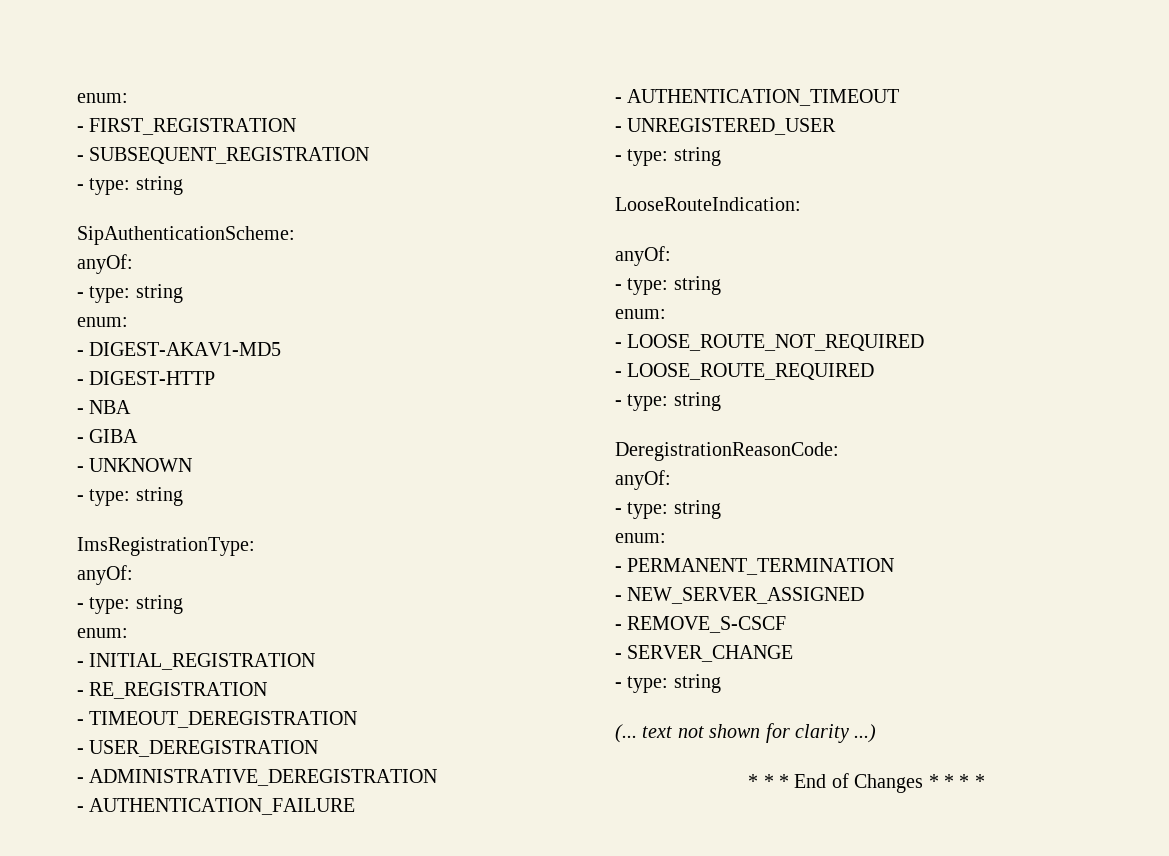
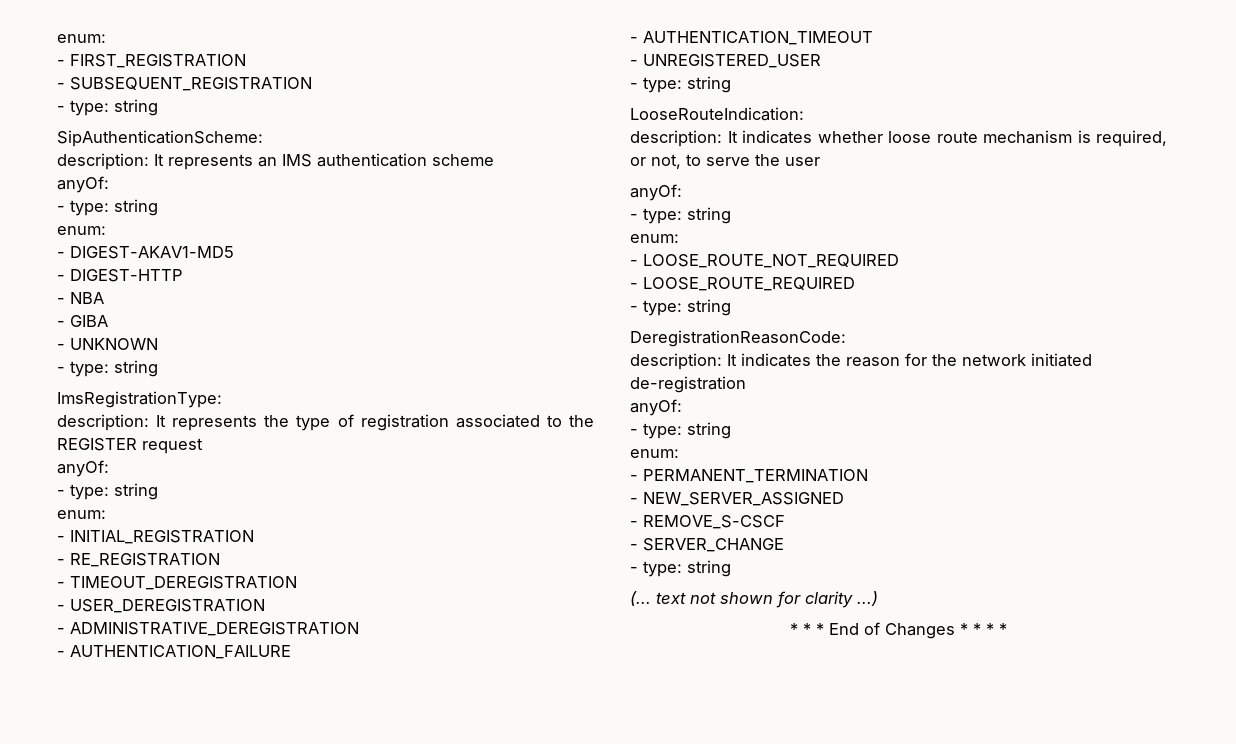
(295, 235) none -> [57,153,494,170] // description: It represents an IMS authentication scheme
(255, 546) none -> [57,414,594,431] [57,438,203,454] // description: It represents the type of registration associated to the REGISTER request
(801, 204) none -> [630,130,1167,147] [630,154,820,169] // description: It indicates whether loose route mechanism is required, or not, to serve the user
(839, 451) none -> [630,353,1092,370] [630,376,746,393] // description: It indicates the reason for the network initiated de-registration

